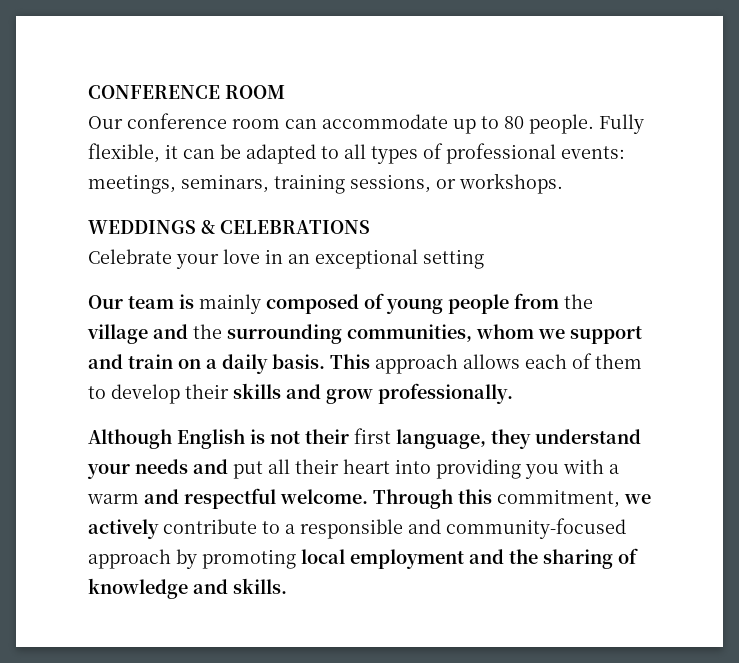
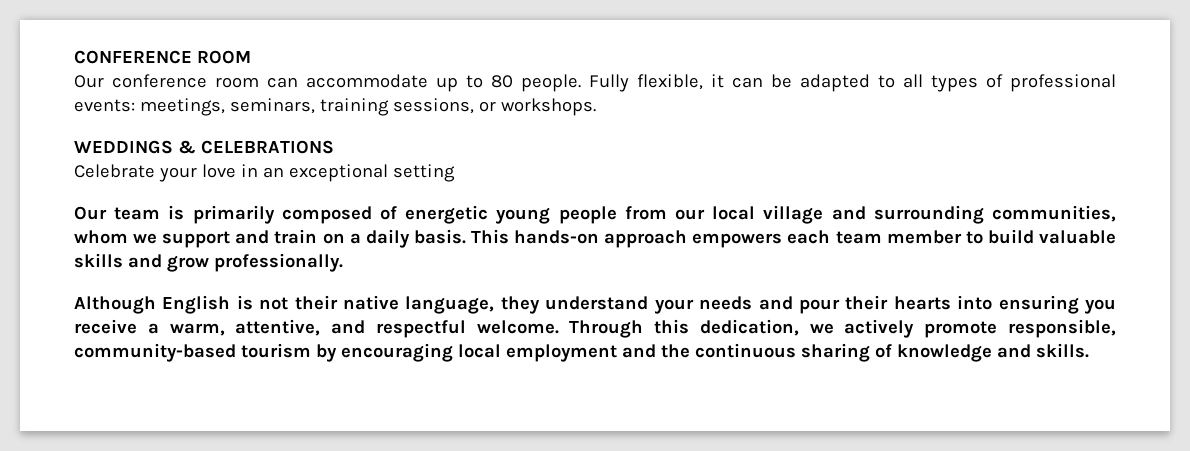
[199,294,261,314] mainly -> [192,205,275,224] primarily
(384, 301) none -> [405,205,489,224] energetic
[564,294,593,309] the -> [675,206,756,220] our local
[193,324,222,339] the -> (866, 213) none
[375,353,642,374] [88,384,229,404] approach allows each of them to develop their -> [514,229,1116,248] hands-on approach empowers each team member to build valuable
[354,428,391,444] first -> [343,295,400,310] native
[233,459,619,479] [87,494,139,504] put all their heart into providing you with a warm -> [798,295,1116,314] [74,319,321,336] pour their hearts into ensuring you receive a warm, attentive,
[497,489,620,508] commitment, -> [699,319,799,336] dedication,
[163,518,626,539] [88,549,296,569] contribute to a responsible and community-focused approach by promoting -> [924,319,1116,338] [74,343,453,362] promote responsible, community-based tourism by encouraging
(538, 556) none -> [694,343,796,358] continuous

